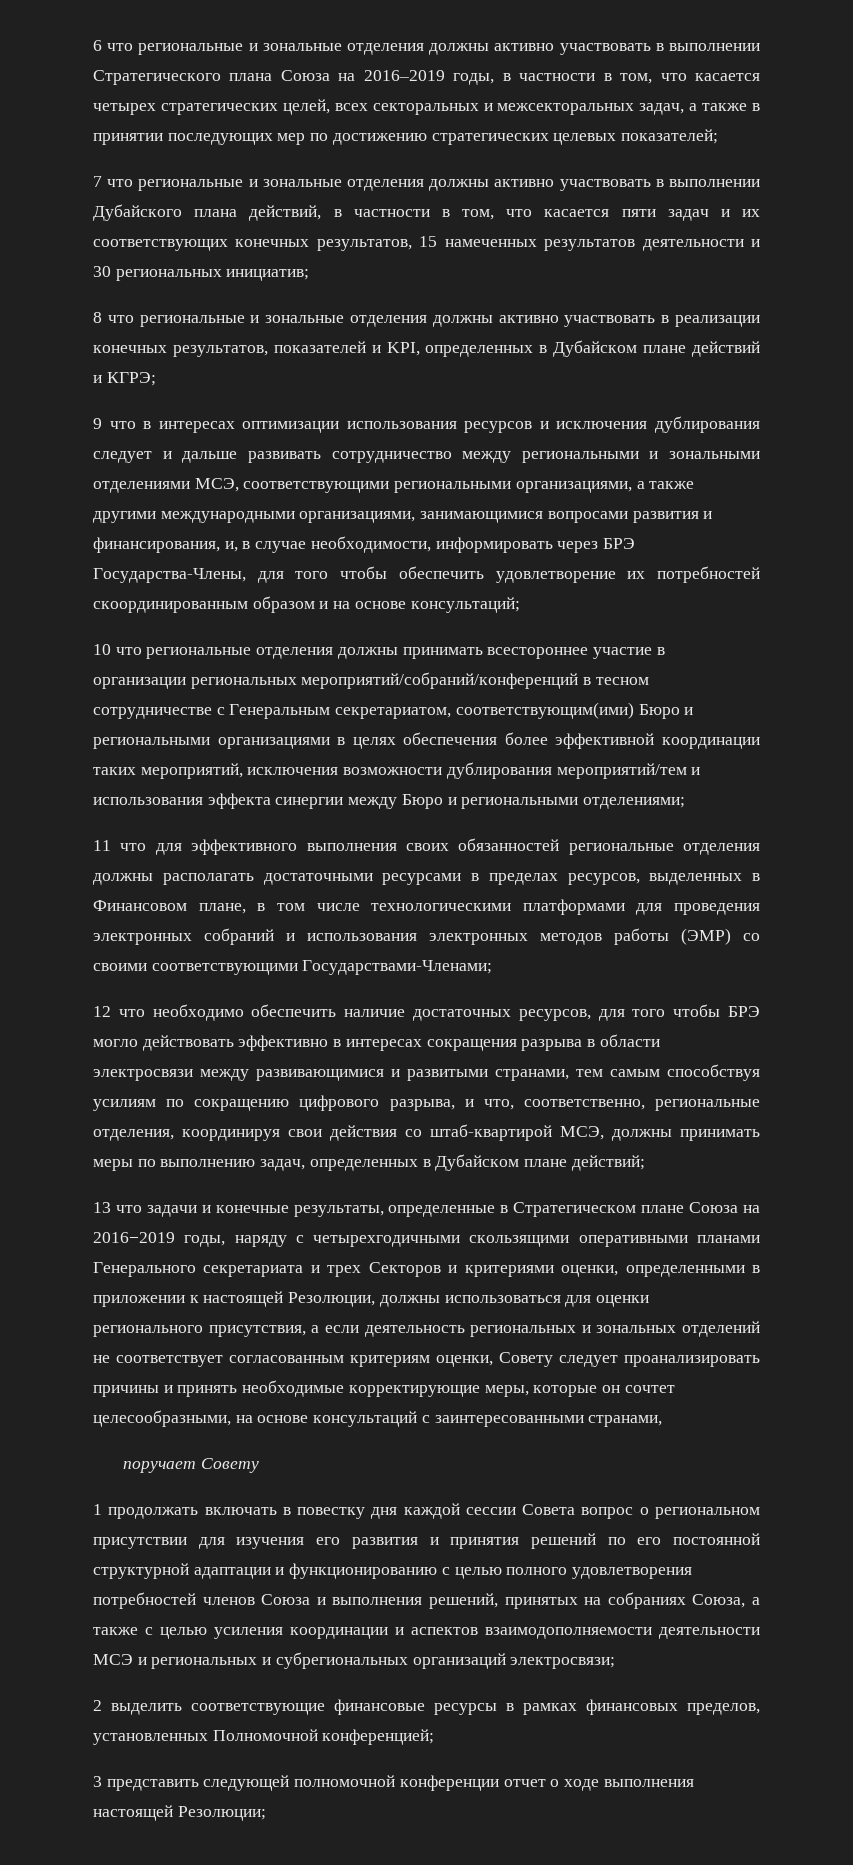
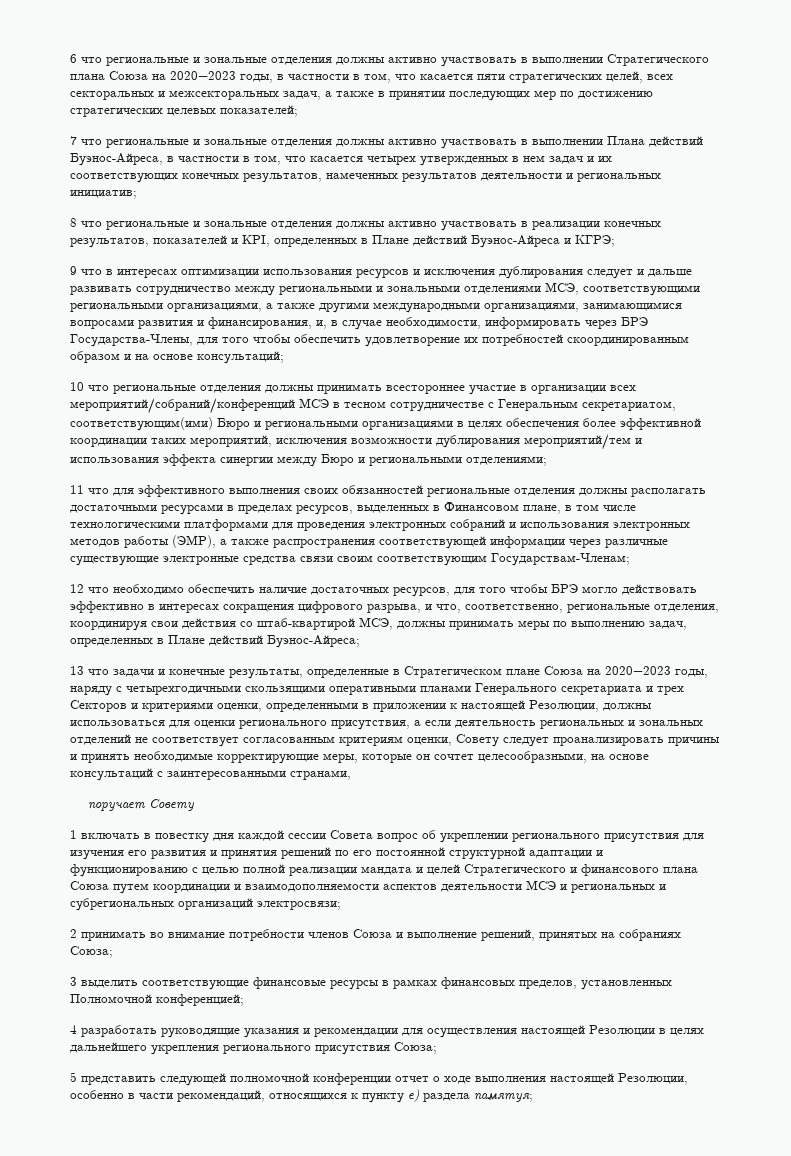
[363,70,445,81] 2016–2019 -> [170,71,236,80] 2020−2023
[93,103,156,115] четырех -> [477,74,505,80] пяти
[93,204,656,221] Дубайского плана действий, в частности в том, что касается пяти -> [607,136,703,147] [70,153,545,166] Плана действий Буэнос-Айреса, в частности в том, что касается четырех утвержденных в нем
[419,236,438,247] 15 -> (322, 178) none
[93,266,111,277] 30 -> (573, 176) none
[553,340,761,357] Дубайском плане действий -> [372,235,560,248] Плане действий Буэнос-Айреса
[190,672,579,689] региональных мероприятий/собраний/конференций -> [610,385,636,391] [70,398,329,414] всех мероприятий/собраний/конференций МСЭ
[681,928,760,945] [93,960,493,975] (ЭМР) со своими соответствующими Государствами-Членами; -> [172,535,668,549] [70,553,630,566] (ЭМР), а также распространения соответствующей информации через различные существующие электронные средства связи своим соответствующим Государствам-Членам;
[521,1034,660,1051] [93,1064,760,1081] [93,1099,290,1111] разрыва в области электросвязи между развивающимися и развитыми странами, тем самым способствуя усилиям по сокращению -> (294, 608) none
[435,1154,645,1171] Дубайском плане действий; -> [168,635,360,648] Плане действий Буэнос-Айреса;
[93,1232,175,1243] 2016−2019 -> [605,666,671,675] 2020−2023
[108,1507,199,1519] продолжать -> (77, 834) none
[639,1507,760,1519] [93,1537,187,1549] о региональном присутствии -> [422,830,679,843] об укреплении регионального присутствия
[506,1567,693,1579] [93,1592,761,1609] [93,1627,652,1639] полного удовлетворения потребностей членов Союза и выполнения решений, принятых на собраниях Союза, а также с целью усиления координации и аспектов взаимодополняемости -> [243,864,698,876] [70,881,437,894] полной реализации мандата и целей Стратегического и финансового плана Союза путем координации и взаимодополняемости аспектов
(102, 1705) none -> [81,929,681,941] [70,946,113,958] [70,977,77,986] принимать во внимание потребности членов Союза и выполнение решений, принятых на собраниях Союза; // 3
[93,1776,102,1787] 3 -> [70,1025,704,1038] [70,1042,437,1055] [70,1072,77,1082] 4 разработать руководящие указания и рекомендации для осуществления настоящей Резолюции в целях дальнейшего укрепления регионального присутствия Союза; // 5
[177,1806,266,1821] Резолюции; -> [618,1073,688,1085] [70,1089,533,1103] Резолюции, особенно в части рекомендаций, относящихся к пункту е) раздела памятуя;

